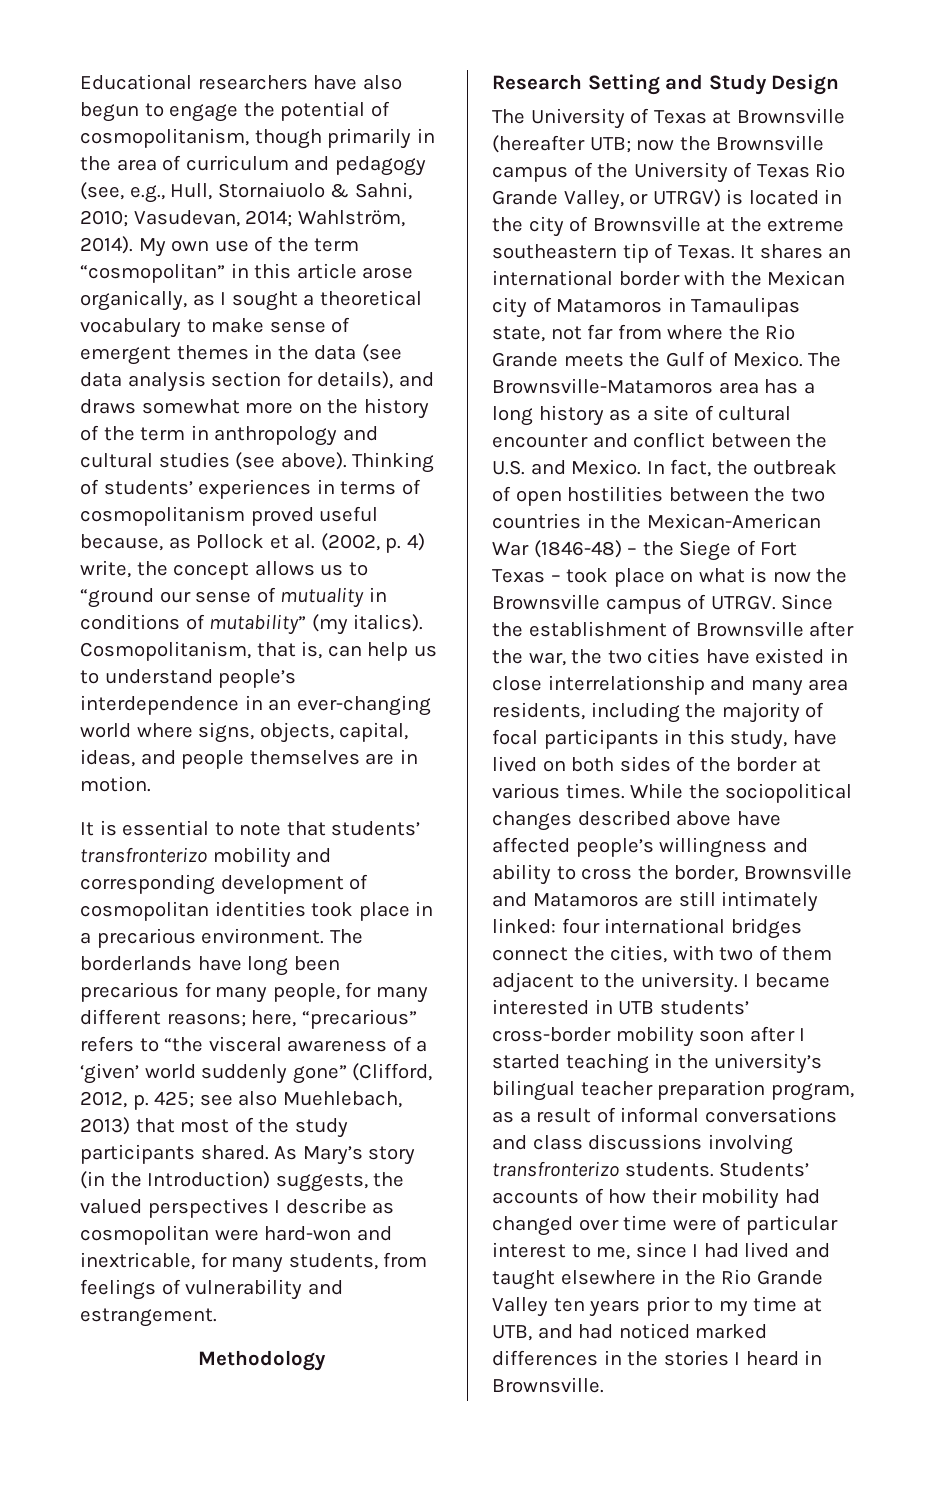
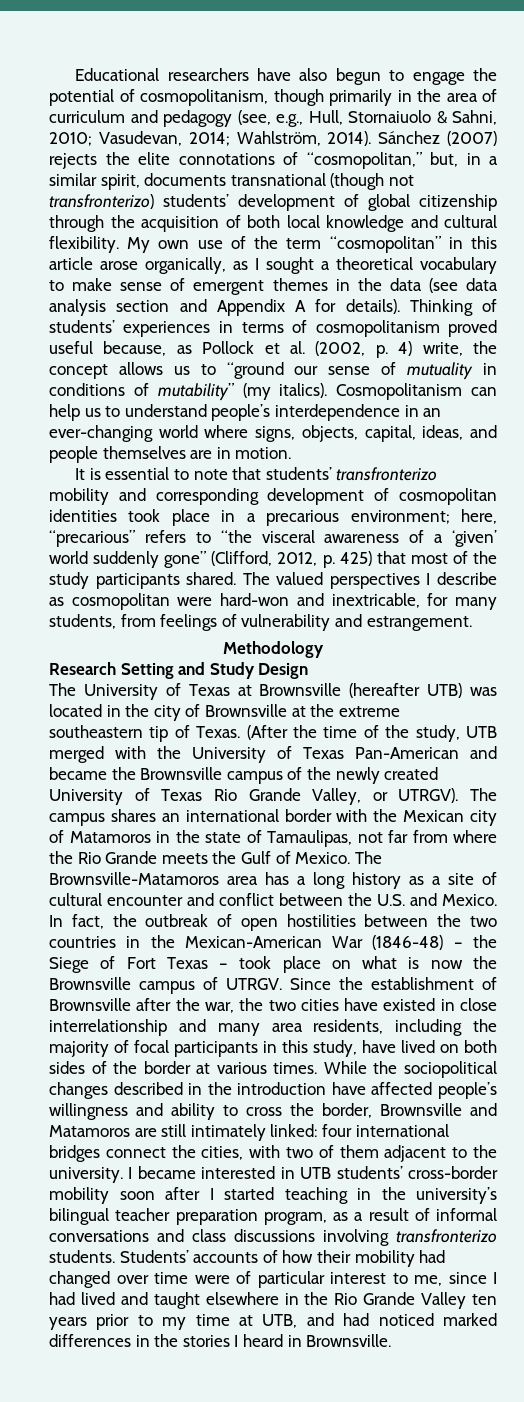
(133, 245) none -> [378,131,497,146] [49,152,498,169] [49,173,414,190] [49,194,498,211] [49,215,497,232] [49,236,119,253] Sánchez (2007) rejects the elite connotations of “cosmopolitan,” but, in a similar spirit, documents transnational (though not transfronterizo) students’ development of global citizenship through the acquisition of both local knowledge and cultural flexibility.
[286,371,434,389] [80,398,429,419] [80,425,378,446] [80,452,347,470] for details), and draws somewhat more on the history of the term in anthropology and cultural studies (see above). -> [179,299,400,316] and Appendix A for details).
[80,641,323,661] Cosmopolitanism, that is, -> [336,383,463,400] Cosmopolitanism
[201,928,363,944] [80,956,340,976] [80,982,428,1003] [80,1009,246,1027] environment. The borderlands have long been precarious for many people, for many different reasons; -> [350,510,450,524] environment;
[154,1091,402,1108] [80,1117,130,1135] 425; see also Muehlebach, 2013) -> [339,551,372,566] 425)
[274,1146,416,1165] [80,1171,405,1192] As Mary’s story (in the Introduction) suggests, the -> [242,572,270,585] The
[589,135,825,153] [492,162,846,183] [492,189,744,210] UTB; now the Brownsville campus of the University of Texas Rio Grande Valley, or UTRGV) is -> [427,683,497,698] UTB) was
[740,245,755,259] It -> [246,725,497,742] [49,746,497,763] [49,767,439,784] [49,788,497,805] [49,813,105,826] (After the time of the study, UTB merged with the University of Texas Pan-American and became the Brownsville campus of the newly created University of Texas Rio Grande Valley, or UTRGV). The campus
[691,297,801,317] [492,326,545,342] Tamaulipas state, -> [175,830,353,847] the state of Tamaulipas,
[676,811,732,826] above -> [188,1082,327,1095] in the introduction

